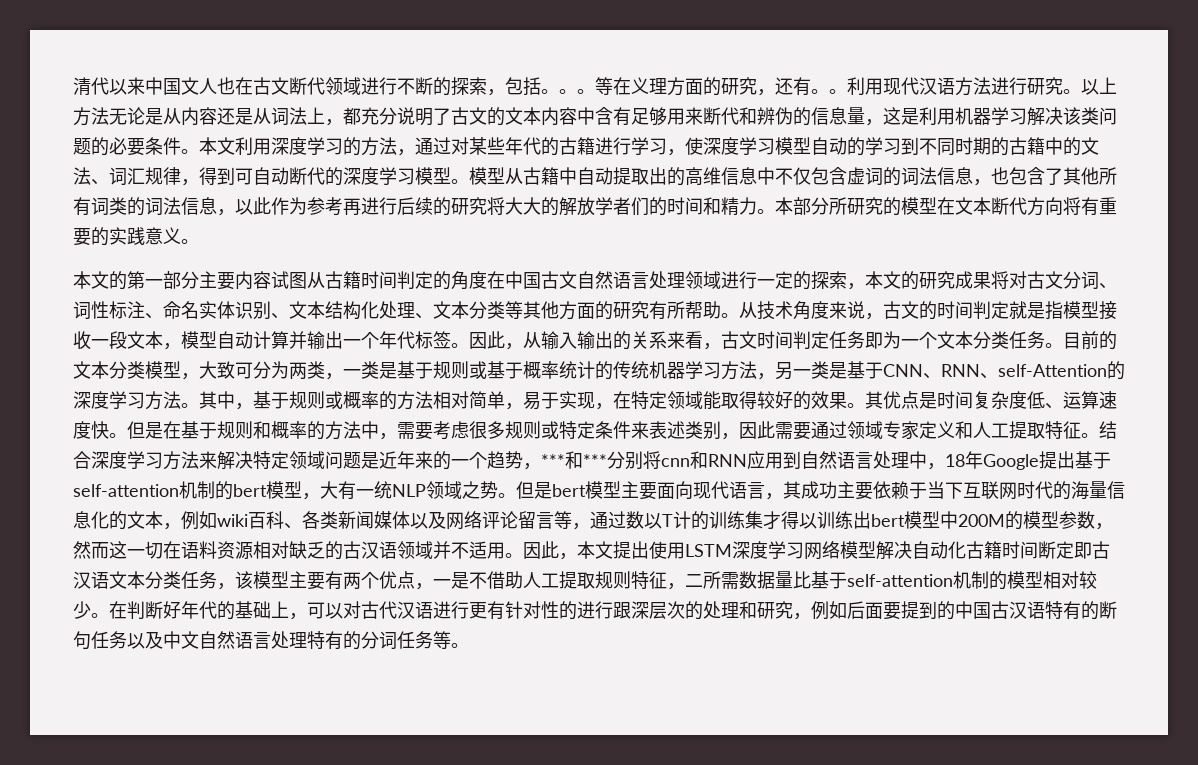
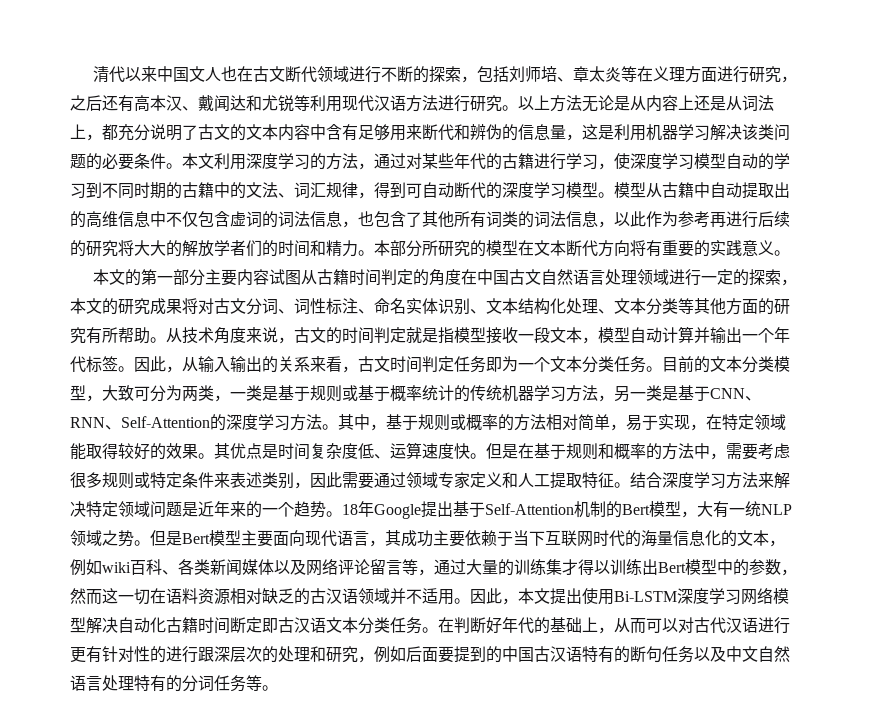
[541,77,847,96] 。。。等在义理方面的研究，还有。。 -> [508,66,797,83] [70,95,310,112] 刘师培、章太炎等在义理方面进行研究，之后还有高本汉、戴闻达和尤锐等
(217, 116) none -> [678,95,694,110] 上
[998,364,1107,377] self-Attention -> [121,416,210,428] Self-Attention
[523,451,945,470] ，***和***分别将cnn和RNN应用到自然语言处理中， -> [326,511,342,517] 。
[73,481,267,500] self-attention机制的bert -> [485,501,650,518] Self-Attention机制的Bert
[552,484,586,497] bert -> [182,533,210,544] Bert
[626,511,691,529] 数以T计 -> [466,559,498,575] 大量
[871,511,1059,530] bert模型中200M的模型 -> [658,559,749,576] Bert模型中的
[685,544,732,557] LSTM -> [614,591,677,602] Bi-LSTM
[217,571,1097,590] [73,601,91,619] ，该模型主要有两个优点，一是不借助人工提取规则特征，二所需数据量比基于self-attention机制的模型相对较少 -> (422, 625) none
(307, 616) none -> [614,618,646,634] 从而

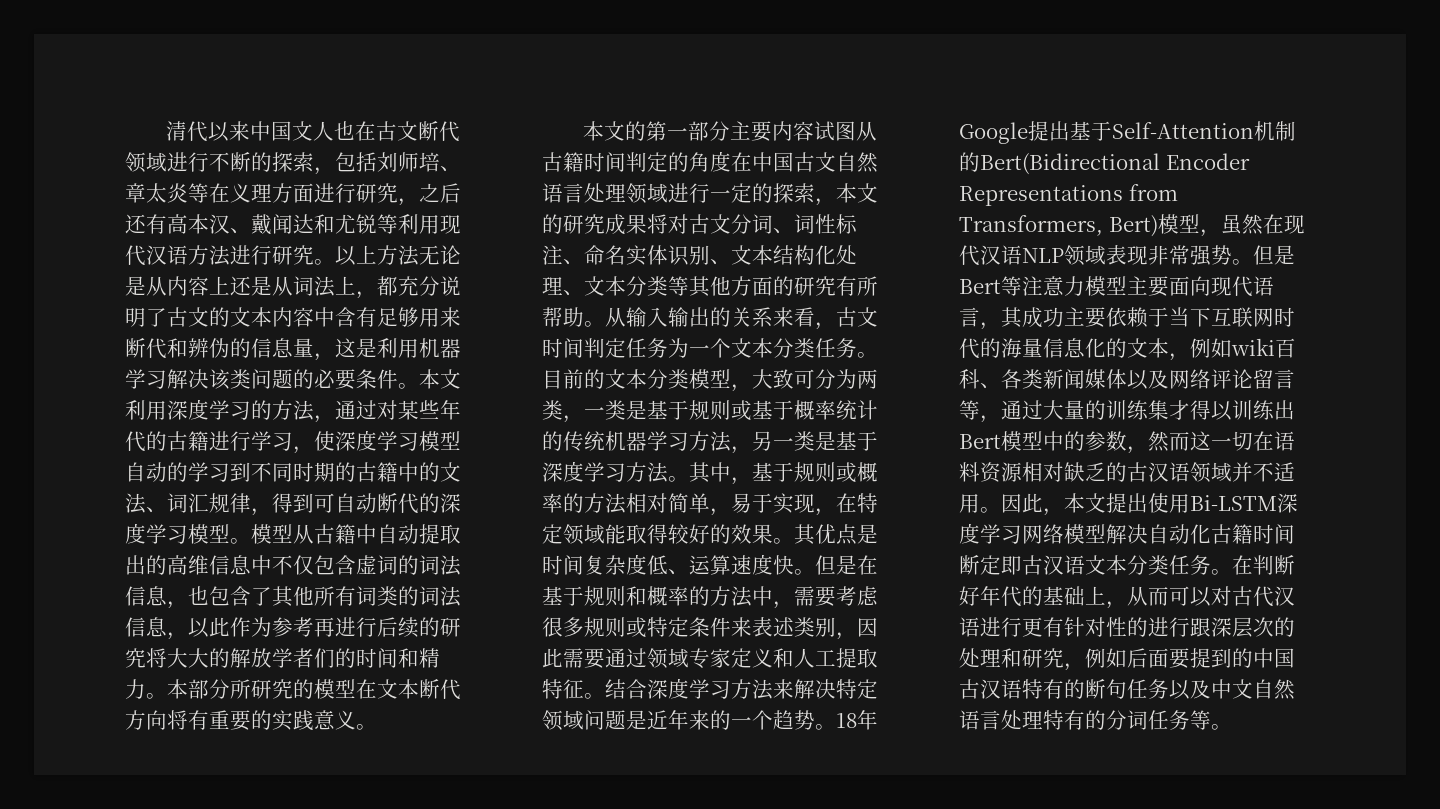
[182,326,790,344] [70,356,198,373] 技术角度来说，古文的时间判定就是指模型接收一段文本，模型自动计算并输出一个年代标签。因此，从 -> (626, 317) none
[486,357,502,372] 即 -> (668, 348) none
[710,388,761,401] [70,414,226,431] CNN、RNN、Self-Attention的 -> (878, 441) none
[622,501,792,518] [70,530,118,546] Bert模型，大有一统NLP领域之 -> [980,153,1250,175] [959,184,1178,206] [959,214,1305,237] [959,245,1212,266] Bert(Bidirectional Encoder Representations from Transformers, Bert)模型，虽然在现代汉语NLP领域表现非常强
(210, 538) none -> [1001,276,1085,296] 等注意力

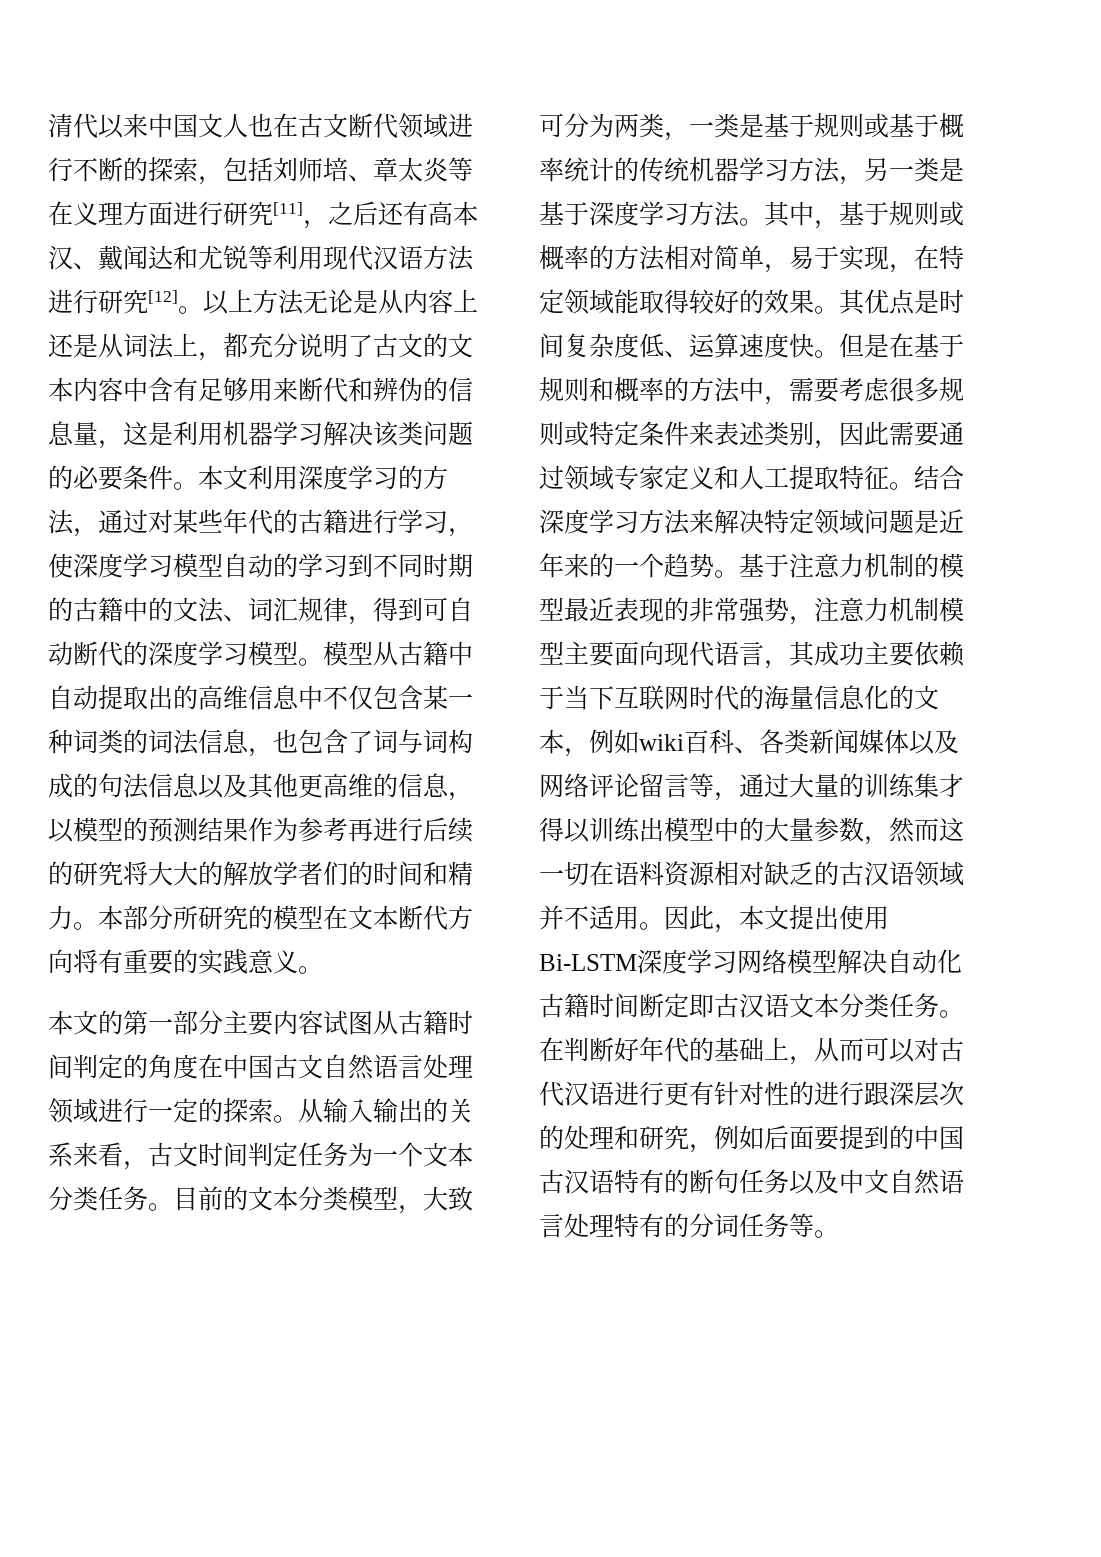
(398, 193) none -> [273,202,303,216] [11]
(314, 255) none -> [148,290,178,304] [12]
[356,555,398,575] 虚词 -> [423,685,473,710] [48,729,123,754] 某一种词类
[272,586,461,607] [125,617,230,640] 其他所有词类的词法信息，以此 -> [373,729,473,754] [48,773,473,801] [48,817,248,843] 词与词构成的句法信息以及其他更高维的信息，以模型的预测结果
[815,183,878,206] [542,214,858,235] [542,245,857,266] [542,276,878,297] [542,307,584,327] ，本文的研究成果将对古文分词、词性标注、命名实体识别、文本结构化处理、文本分类等其他方面的研究有所帮助 -> (273, 1110) none
[836,710,878,730] [959,121,1296,144] [959,152,1250,175] [959,184,1178,206] [959,214,1305,237] [959,245,1295,266] [959,276,1085,296] 18年Google提出基于Self-Attention机制的Bert(Bidirectional Encoder Representations from Transformers, Bert)模型，虽然在现代汉语NLP领域表现非常强势。但是Bert等注意力 -> [739,553,964,578] [539,597,939,625] 基于注意力机制的模型最近表现的非常强势，注意力机制
[959,434,1001,449] Bert -> (664, 829) none
(1085, 441) none -> [764,817,814,842] 大量

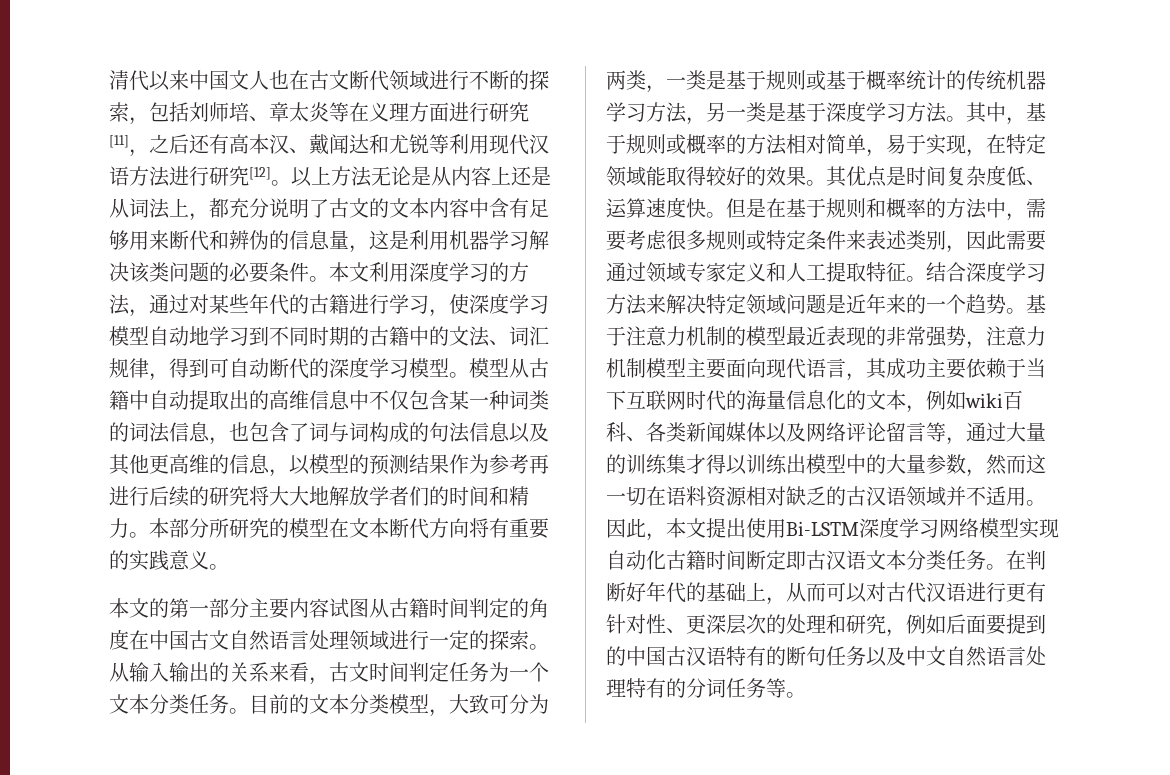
[273,553,298,578] 的 -> [189,326,209,345] 地
[198,861,223,886] 的 -> [309,486,329,505] 地
[837,949,887,974] 解决 -> [1019,518,1059,539] 实现
[789,1081,889,1106] 的进行跟 -> [666,614,706,634] 、更

